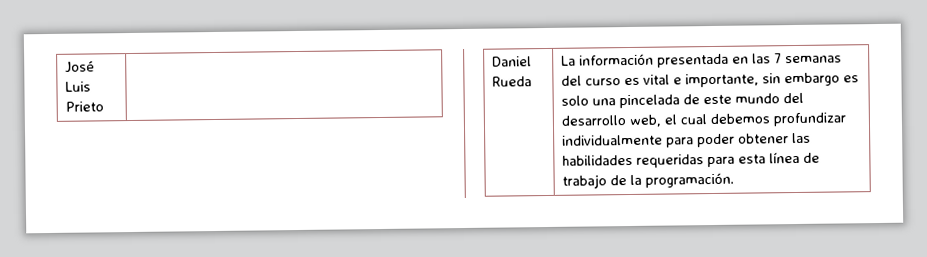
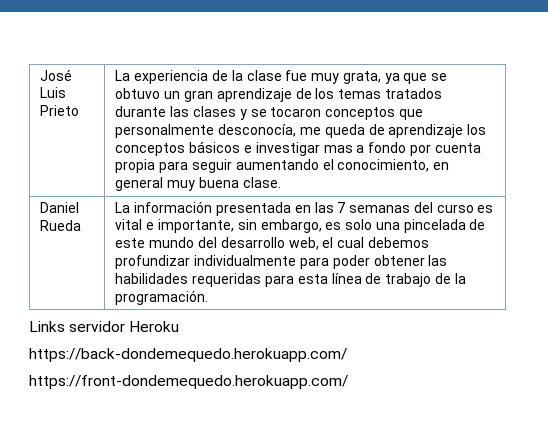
(105, 106) none -> [115,70,448,84] [115,88,442,102] [115,106,423,120] [115,124,487,138] [115,141,481,156] [115,159,450,173] [115,177,281,191] La experiencia de la clase fue muy grata, ya que se obtuvo un gran aprendizaje de los temas tratados durante las clases y se tocaron conceptos que personalmente desconocía, me queda de aprendizaje los conceptos básicos e investigar mas a fondo por cuenta propia para seguir aumentando el conocimiento, en general muy buena clase.
[784,72,841,87] embargo -> [260,219,322,233] embargo,
(735, 180) none -> [29,321,180,332] [29,348,347,362] [29,375,348,389] // Links servidor Heroku // https://back-dondemequedo.herokuapp.com/ // https://front-dondemequedo.herokuapp.com/

